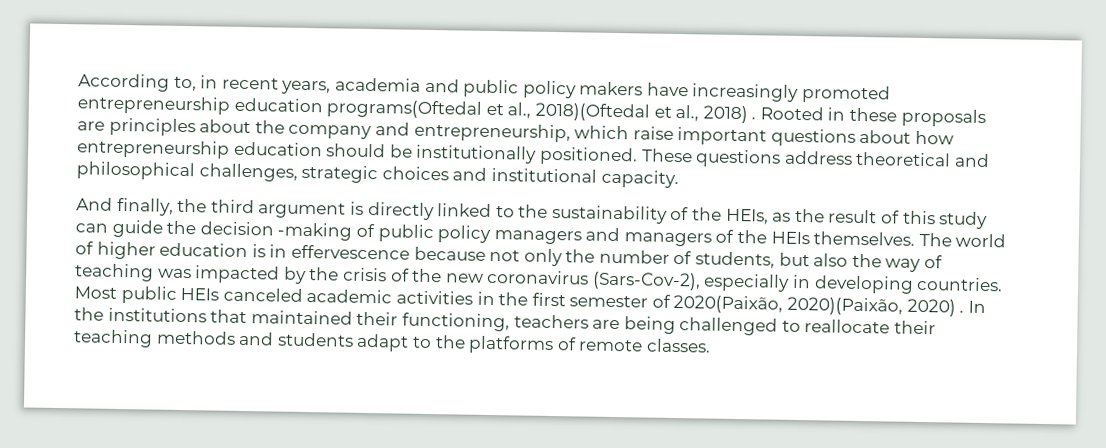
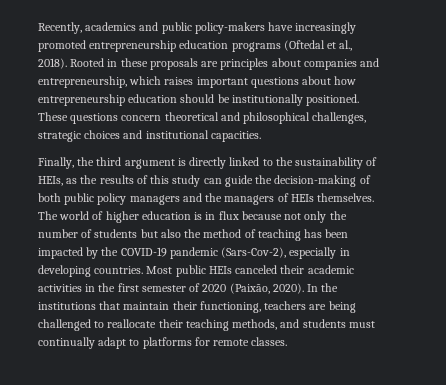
[78,73,644,99] According to, in recent years, academia and public policy makers -> [38,22,265,34] Recently, academics and public policy-makers
[326,99,757,124] programs(Oftedal et al., 2018)(Oftedal et al., 2018) . -> [231,40,353,52] [38,58,67,69] programs (Oftedal et al., 2018).
[254,120,373,140] the company -> [303,59,357,70] companies
[632,126,674,140] raise -> [164,77,194,85] raises
[784,150,853,165] address -> [121,115,162,121] concern
[600,169,679,189] [76,197,174,216] capacity. // And finally, -> [210,131,261,142] [38,157,74,169] capacities. // Finally,
[692,207,723,221] the -> (378, 161) none
[828,209,878,224] result -> [99,175,134,184] results
[199,221,375,241] decision -making of -> [274,175,371,187] [38,193,61,202] decision-making of both
(621, 234) none -> [205,193,223,202] the
[737,230,768,244] the -> (289, 197) none
[290,244,410,260] effervescence -> [218,211,239,220] flux
[695,251,776,269] students, -> [94,229,138,238] students
[885,258,922,272] way -> [203,229,242,238] method
[157,268,192,279] was -> [304,229,349,238] has been
[342,267,590,285] crisis of the new coronavirus -> [120,247,218,259] COVID-19 pandemic
(303, 294) none -> [280,265,305,274] their
[673,294,965,317] 2020(Paixão, 2020)(Paixão, 2020) . -> [202,283,304,294] 2020 (Paixão, 2020).
[250,310,353,325] maintained -> [123,302,170,310] maintain
[156,330,236,345] methods -> [232,319,278,330] methods,
[356,333,577,355] adapt to the platforms of -> [348,321,375,328] [38,337,210,349] must continually adapt to platforms for

